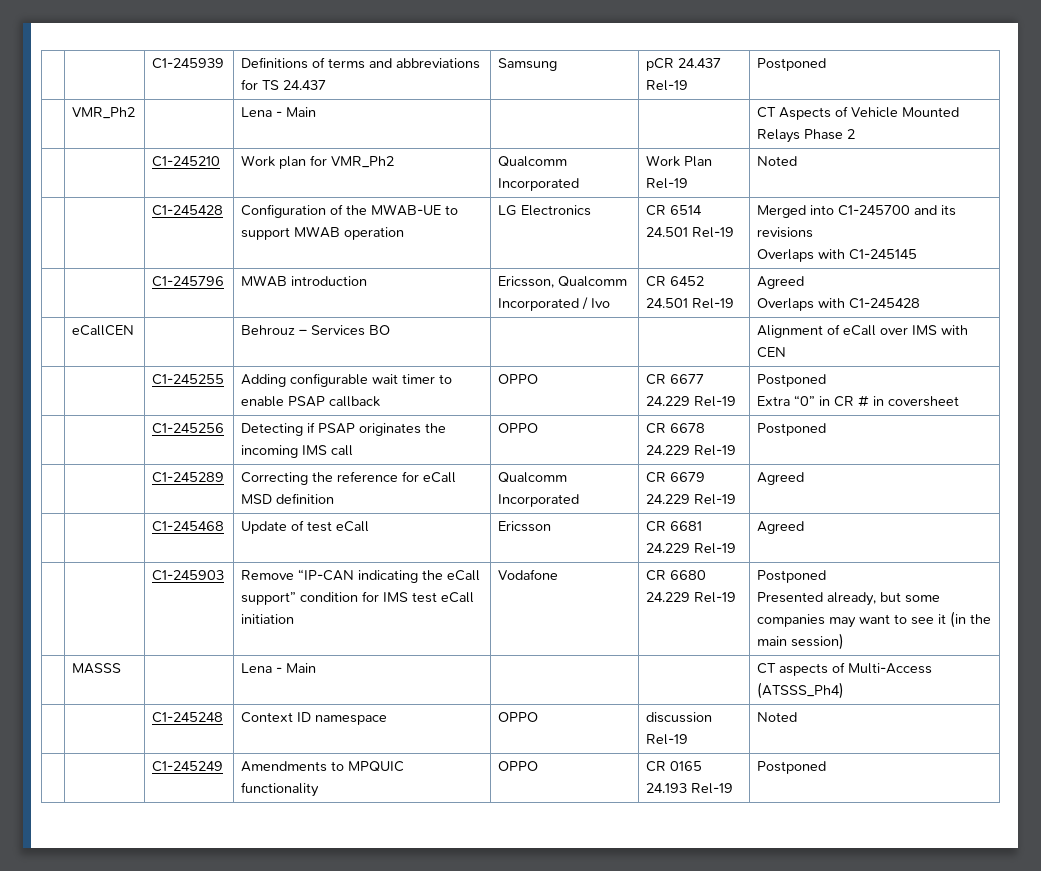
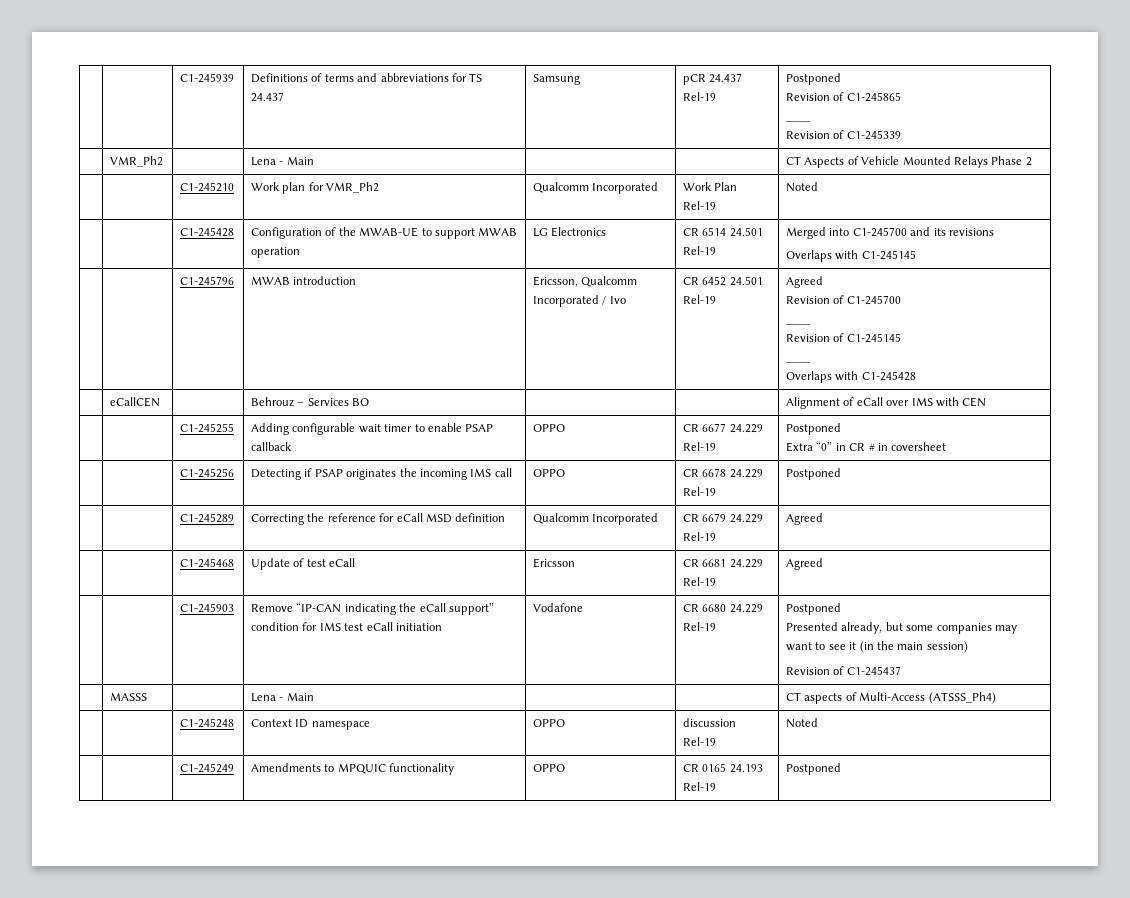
(827, 64) none -> [786,92,901,102] [786,120,812,122] [786,130,901,140] // Revision of C1-245865 // ____ // Revision of C1-245339
(805, 282) none -> [786,295,901,305] [786,323,812,325] [786,333,901,343] [786,361,812,363] // Revision of C1-245700 // ____ // Revision of C1-245145 // ____
(845, 641) none -> [786,666,901,676] // Revision of C1-245437

